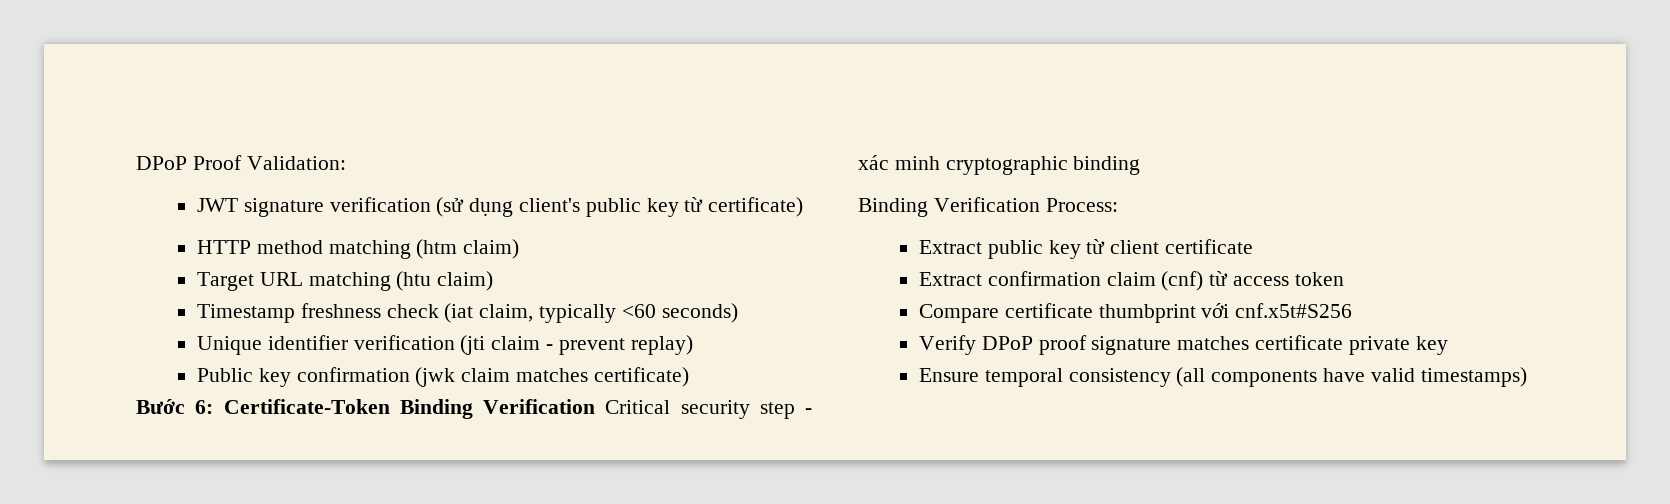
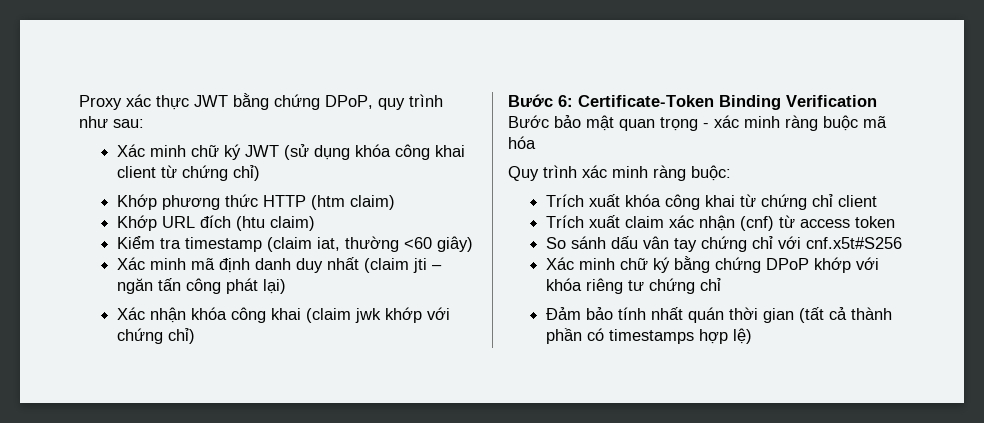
[136,155,346,170] [196,197,804,217] [196,240,411,259] DPoP Proof Validation: // JWT signature verification (sử dụng client's public key từ certificate) // HTTP method matching -> [79,93,443,110] [79,116,144,128] [117,144,466,160] [117,165,261,181] [117,194,307,210] Proxy xác thực JWT bằng chứng DPoP, quy trình như sau: // Xác minh chữ ký JWT (sử dụng khóa công khai client từ chứng chỉ) // Khớp phương thức HTTP
[196,272,391,291] Target URL matching -> [117,215,232,231] Khớp URL đích
[196,303,738,323] [196,335,693,355] [196,367,689,387] Timestamp freshness check (iat claim, typically <60 seconds) // Unique identifier verification (jti claim - prevent replay) // Public key confirmation (jwk claim matches certificate) -> [117,236,474,252] [117,257,443,273] [117,278,287,294] [117,307,451,323] [117,328,196,344] Kiểm tra timestamp (claim iat, thường <60 giây) // Xác minh mã định danh duy nhất (claim jti – ngăn tấn công phát lại) // Xác nhận khóa công khai (claim jwk khớp với chứng chỉ)
[605,400,812,419] [858,155,1141,175] [858,197,1118,217] [918,239,1253,259] [918,271,1344,291] [918,303,1353,323] [918,335,1448,355] [918,367,1527,387] Critical security step - xác minh cryptographic binding // Binding Verification Process: // Extract public key từ client certificate // Extract confirmation claim (cnf) từ access token // Compare certificate thumbprint với cnf.x5t#S256 // Verify DPoP proof signature matches certificate private key // Ensure temporal consistency (all components have valid timestamps) -> [508,115,887,131] [508,136,536,149] [508,165,731,181] [546,194,878,210] [546,215,896,231] [546,236,903,252] [546,256,880,273] [546,278,722,294] [546,307,893,323] [546,328,753,344] Bước bảo mật quan trọng - xác minh ràng buộc mã hóa // Quy trình xác minh ràng buộc: // Trích xuất khóa công khai từ chứng chỉ client // Trích xuất claim xác nhận (cnf) từ access token // So sánh dấu vân tay chứng chỉ với cnf.x5t#S256 // Xác minh chữ ký bằng chứng DPoP khớp với khóa riêng tư chứng chỉ // Đảm bảo tính nhất quán thời gian (tất cả thành phần có timestamps hợp lệ)

